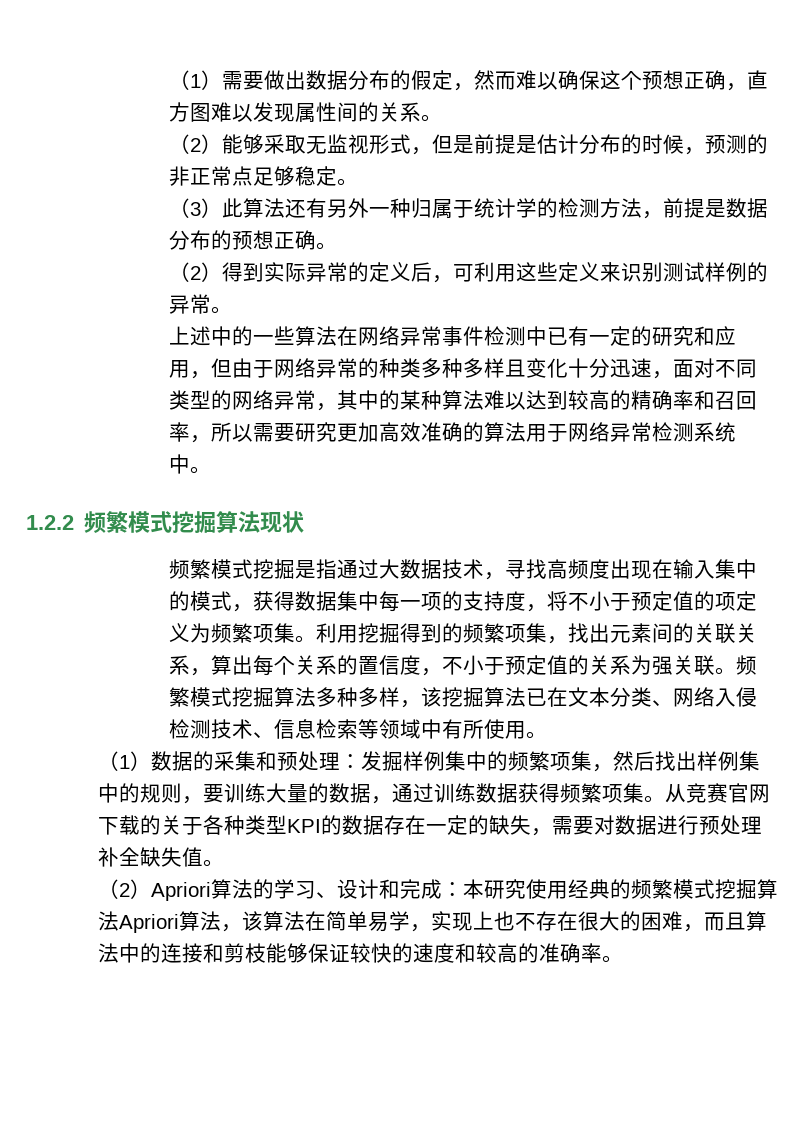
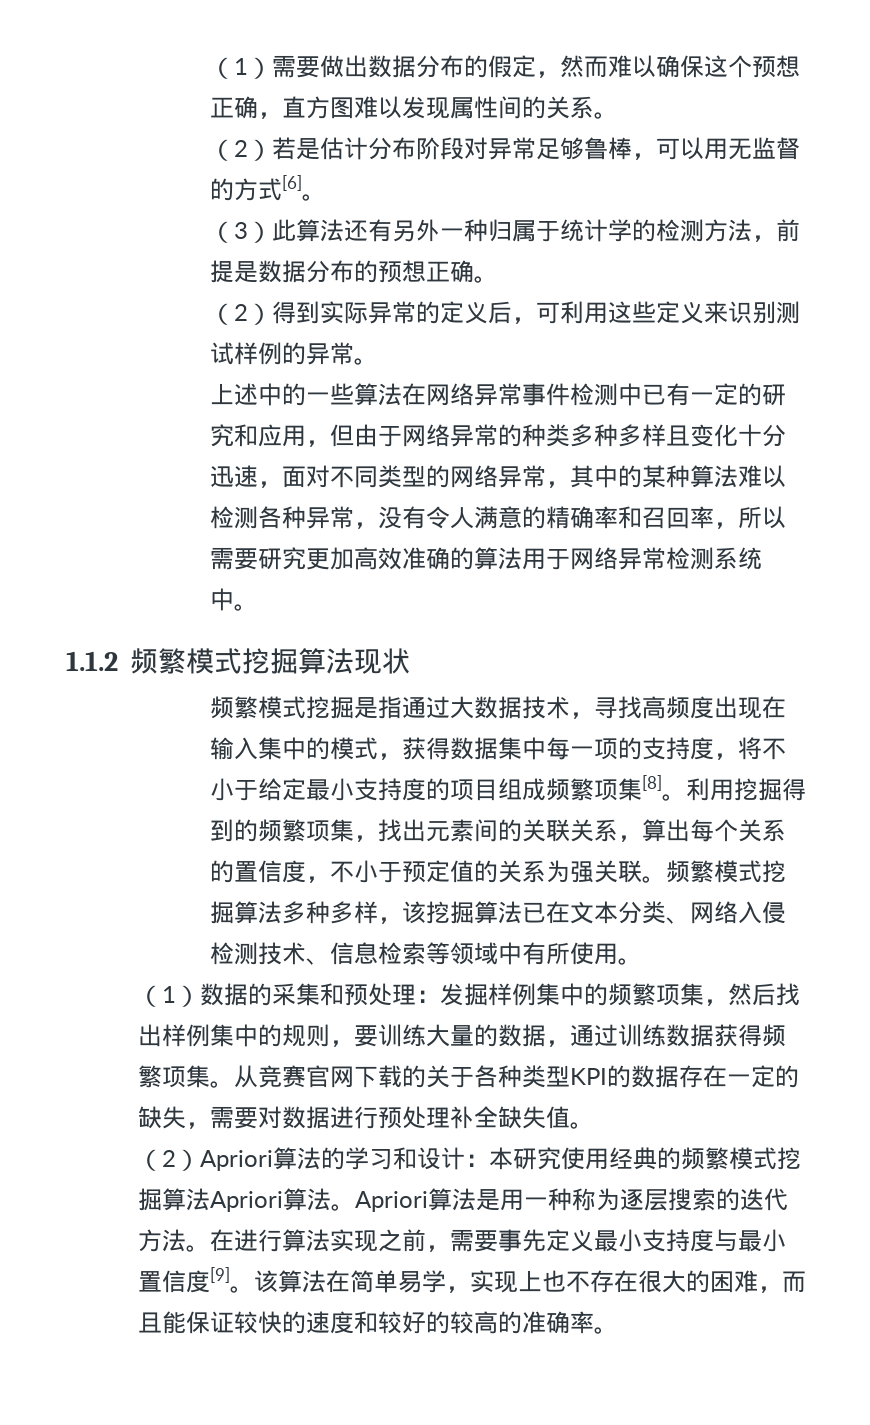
[222,134,769,155] [169,166,338,186] 能够采取无监视形式，但是前提是估计分布的时候，预测的非正常点足够稳定 -> [272,137,801,160] [210,175,303,201] 若是估计分布阶段对异常足够鲁棒，可以用无监督的方式[6]
[526,390,611,410] 达到较高 -> [210,506,523,529] 检测各种异常，没有令人满意
[26,515,74,530] 1.2.2 -> [66,651,118,671] 1.1.2
[631,591,758,611] [169,623,296,643] 预定值的项定义为频繁项集 -> [258,775,663,801] 给定最小支持度的项目组成频繁项集[8]
[315,879,442,899] 、设计和完成 -> [393,1147,466,1170] 和设计
[220,924,242,932] ， -> [331,1188,789,1212] [138,1229,787,1252] [138,1267,231,1293] [230,1286,255,1293] 。Apriori算法是用一种称为逐层搜索的迭代方法。在进行算法实现之前，需要事先定义最小支持度与最小置信度[9]。
[745,911,767,931] [97,943,308,963] 算法中的连接和剪枝能够 -> [162,1311,187,1334] 能
(497, 953) none -> [402,1311,475,1334] 好的较

